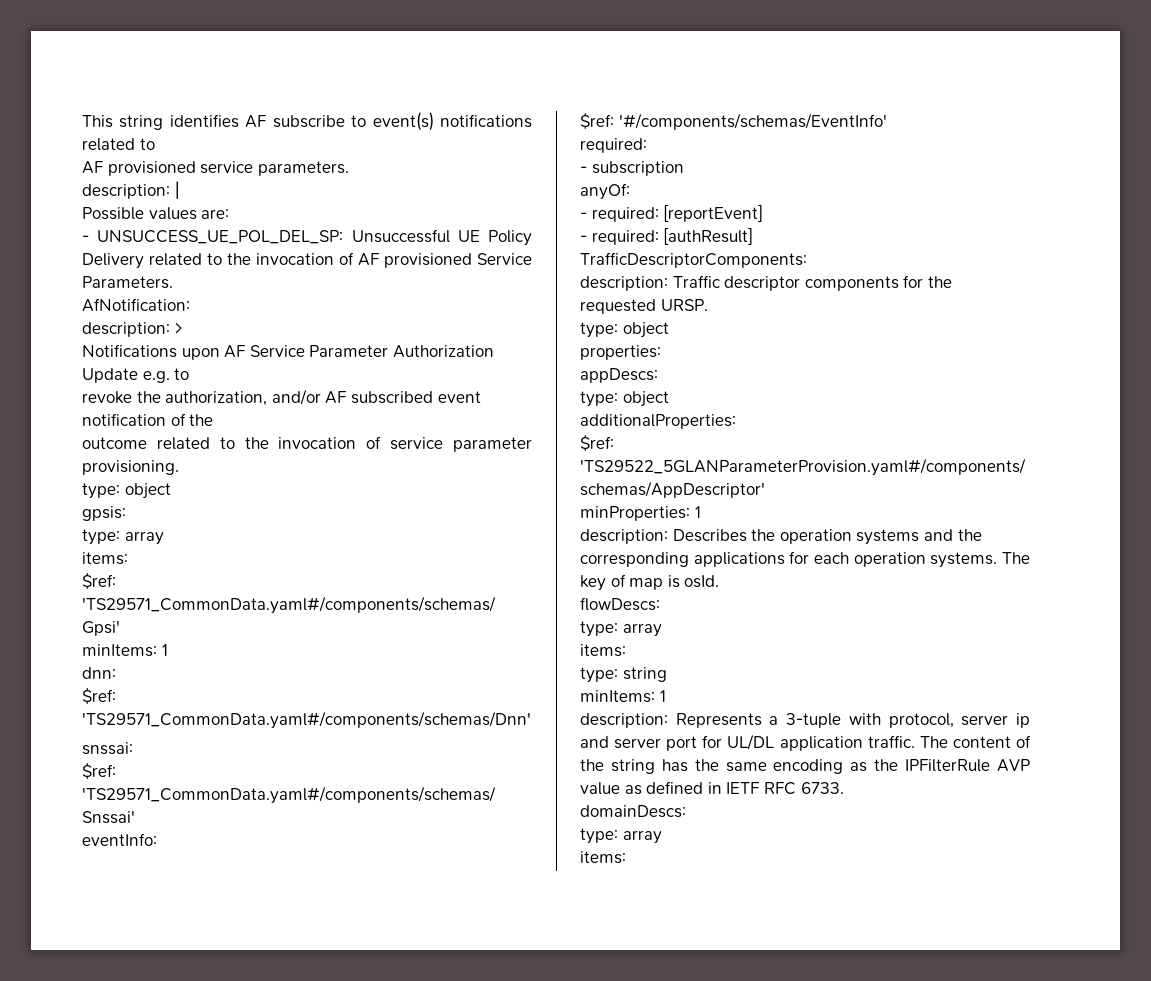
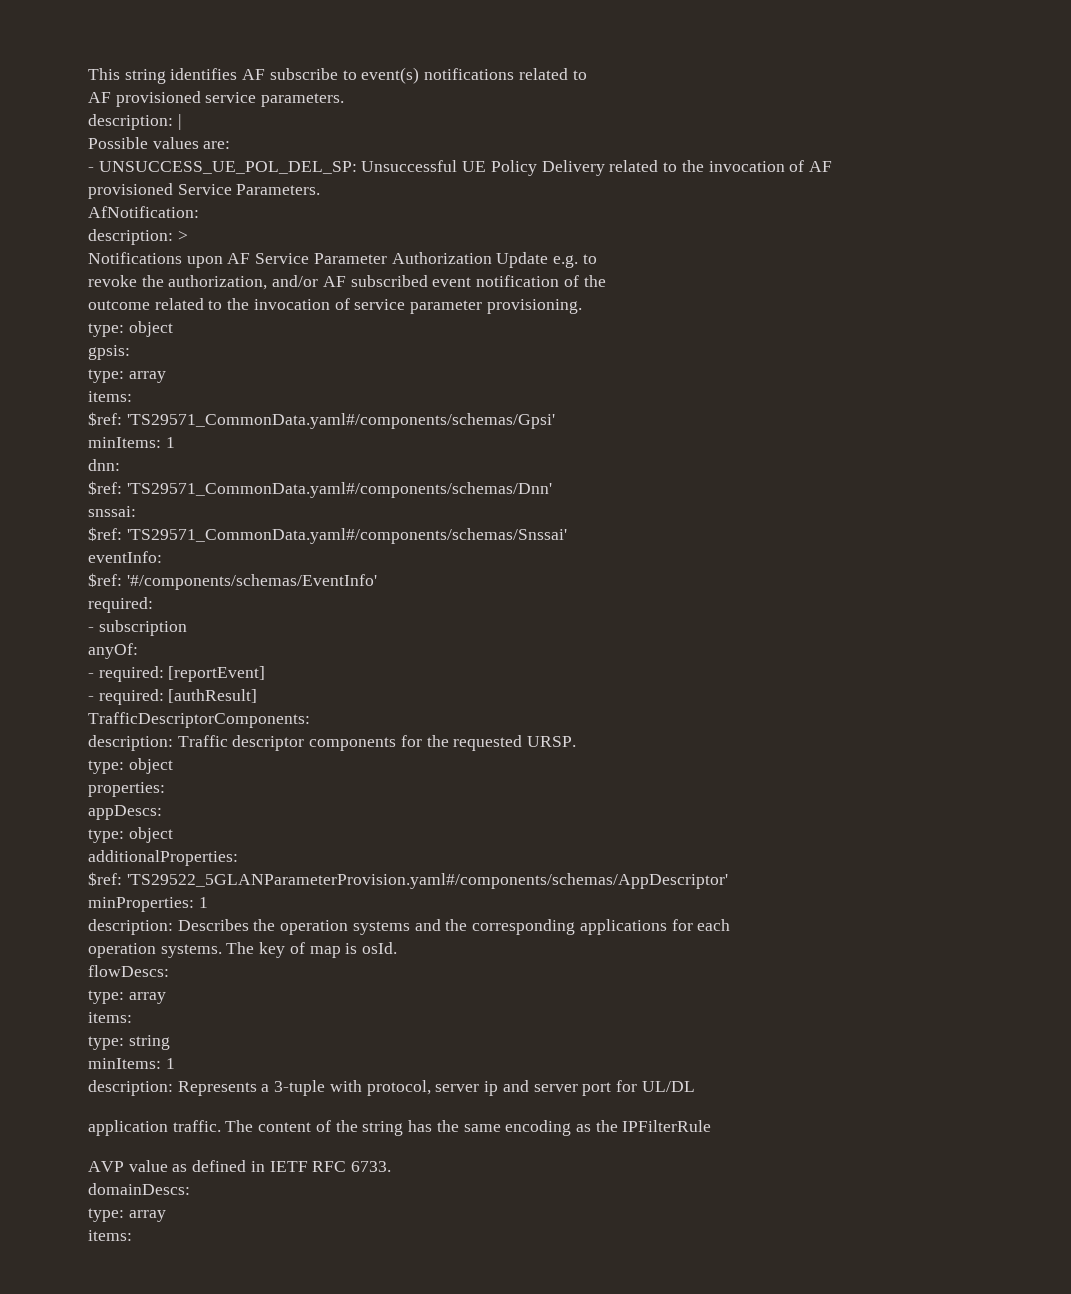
(379, 259) none -> (832, 166) //
(849, 558) none -> (731, 925) //
(775, 742) none -> (695, 1086) //
(991, 765) none -> (712, 1126) //

